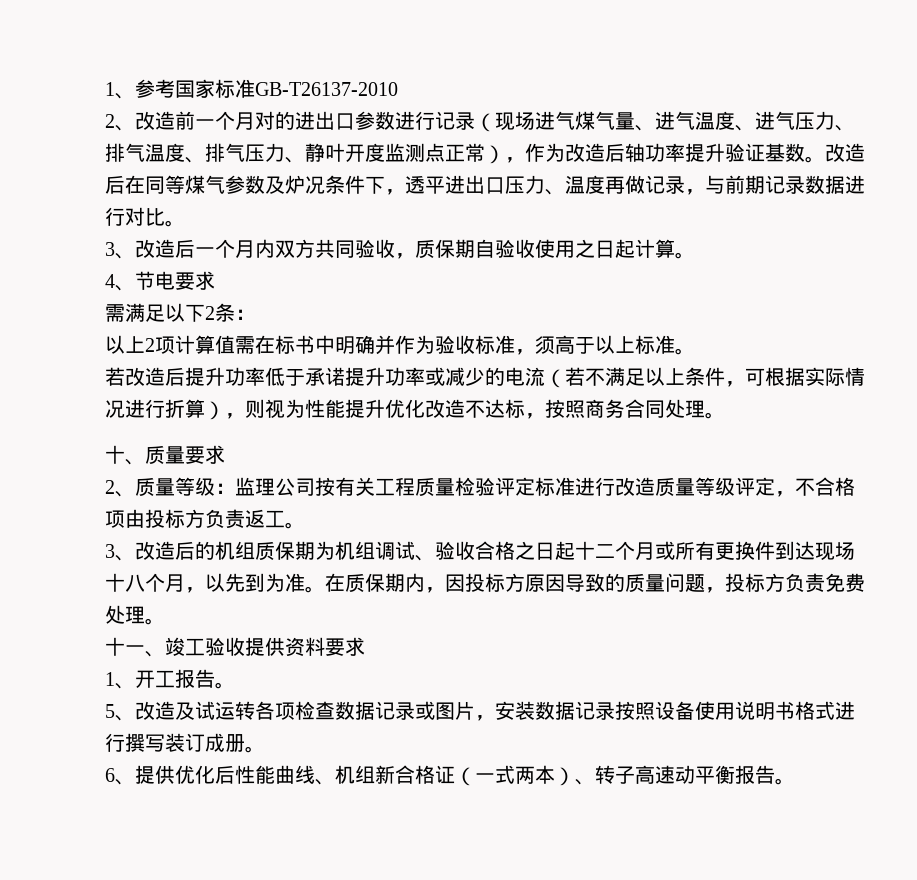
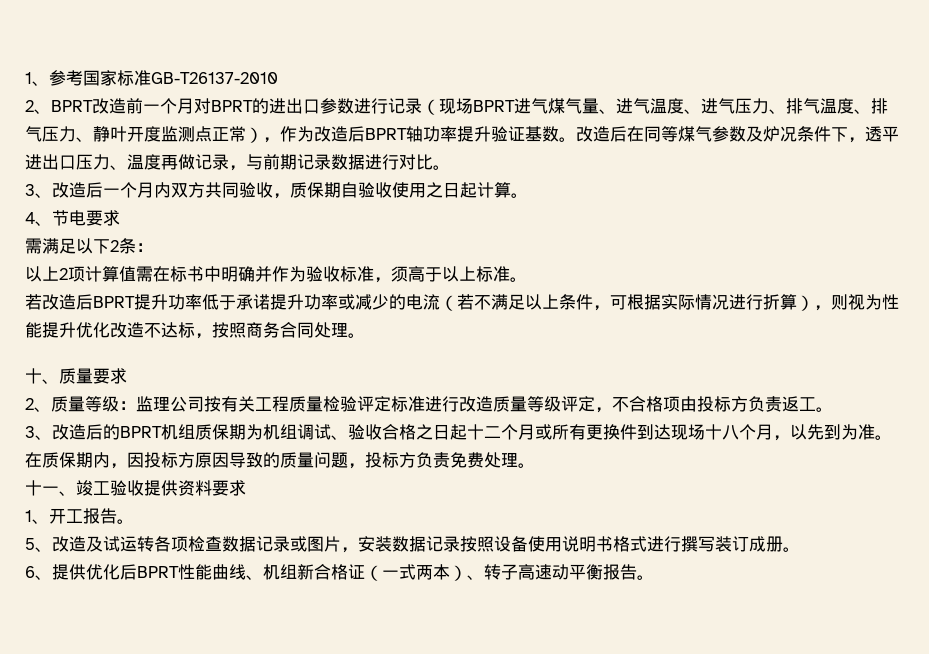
(135, 128) none -> [51,100,93,112] BPRT
(275, 120) none -> [211,100,253,112] BPRT
(535, 121) none -> [473,100,515,112] BPRT
(625, 152) none -> [365,128,407,140] BPRT
(185, 376) none -> [93,296,135,308] BPRT
(215, 550) none -> [120,426,162,438] BPRT
(235, 774) none -> [137,566,179,578] BPRT

